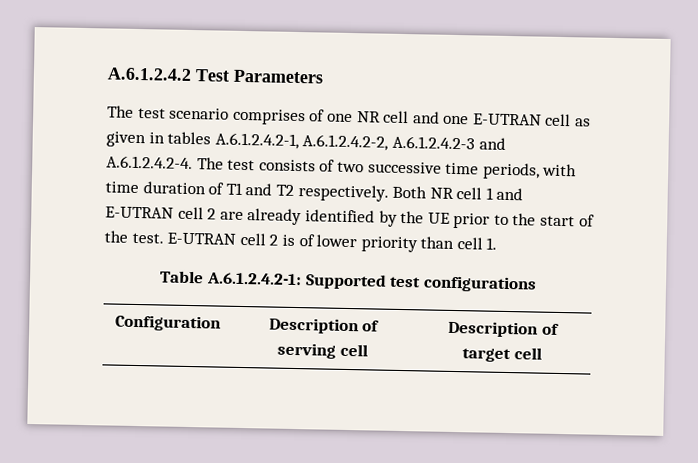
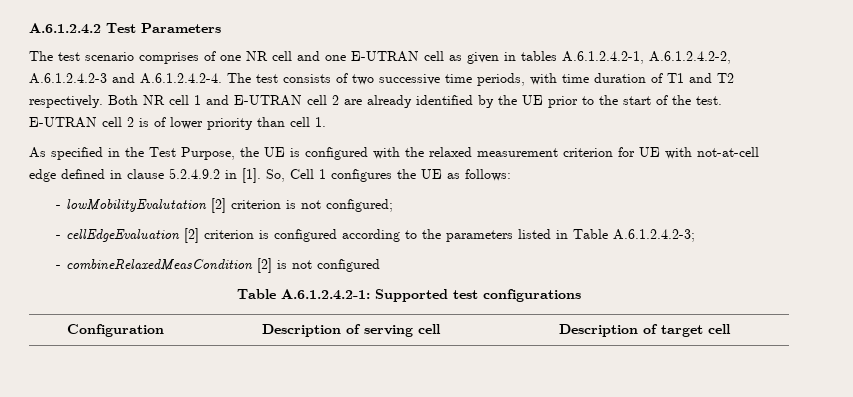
(498, 243) none -> [29,147,759,160] [29,168,511,183] [56,198,394,213] [56,228,696,243] [56,258,381,273] // As specified in the Test Purpose, the UE is configured with the relaxed measurement criterion for UE with not-at-cell edge defined in clause 5.2.4.9.2 in [1]. So, Cell 1 configures the UE as follows: // - lowMobilityEvalutation [2] criterion is not configured; // - cellEdgeEvaluation [2] criterion is configured according to the parameters listed in Table A.6.1.2.4.2-3; // - combineRelaxedMeasCondition [2] is not configured

